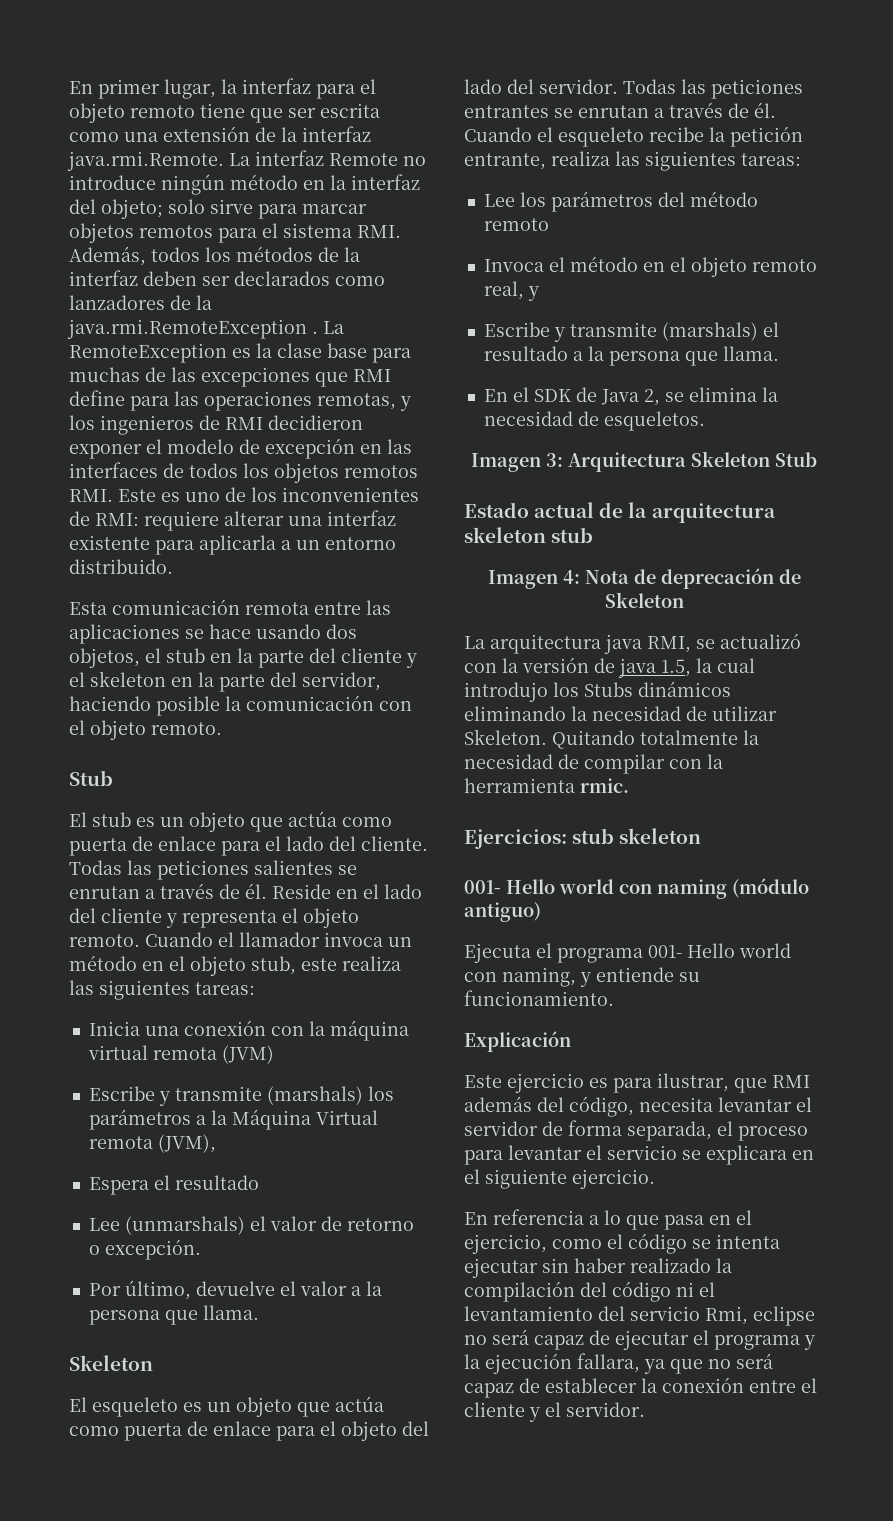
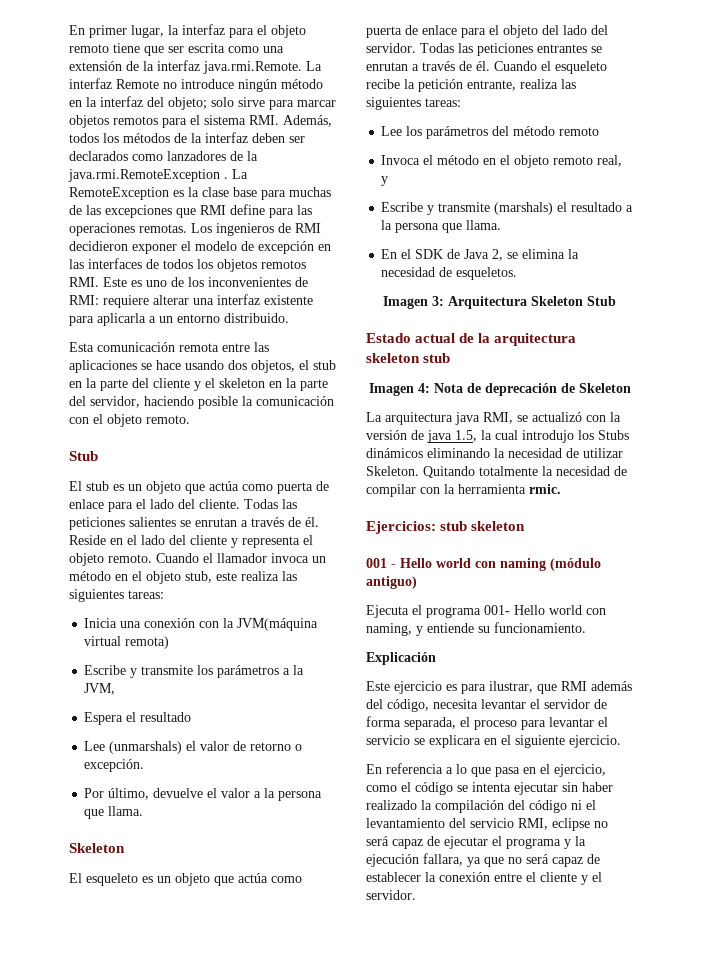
[317,393,411,411] [69,415,95,430] remotas, y los -> [139,223,212,233] remotas. Los
[329,1020,409,1041] [87,1045,274,1064] [88,1086,363,1106] máquina virtual remota (JVM) // Escribe y transmite (marshals) -> [237,618,319,631] [84,636,170,649] [84,665,194,678] JVM(máquina virtual remota) // Escribe y transmite
[231,1109,378,1130] [88,1134,216,1153] Máquina Virtual remota (JVM), -> [84,683,116,695] JVM,
[464,880,501,894] 001- -> [366,558,396,568] 001 -
[705,1306,748,1325] Rmi, -> [518,818,548,830] RMI,

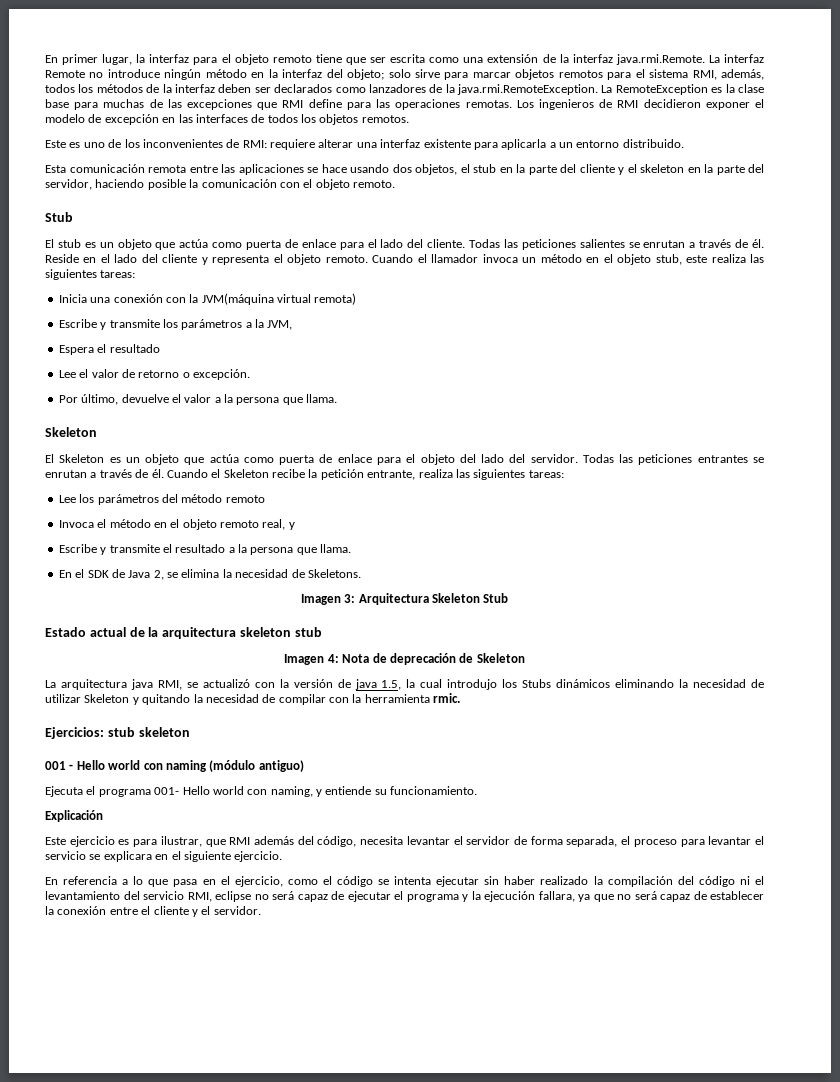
[249,115,332,127] RMI. Además, -> [692,69,765,80] RMI, además,
[68,169,228,182] java.rmi.RemoteException . -> [457,84,599,95] java.rmi.RemoteException.
[261,260,306,269] [69,277,99,287] remotos RMI. -> [361,115,409,123] remotos. //
[109,741,183,754] (unmarshals) -> (76, 374) none
[86,873,138,886] esqueleto -> [59,454,105,463] Skeleton
[555,61,607,74] esqueleto -> [223,469,269,478] Skeleton
[494,202,554,215] (marshals) -> (160, 548) none
[456,267,518,280] esqueletos. -> [307,569,361,578] Skeletons.
[366,466,538,478] Skeleton. Quitando totalmente -> [84,694,191,705] Skeleton y quitando

